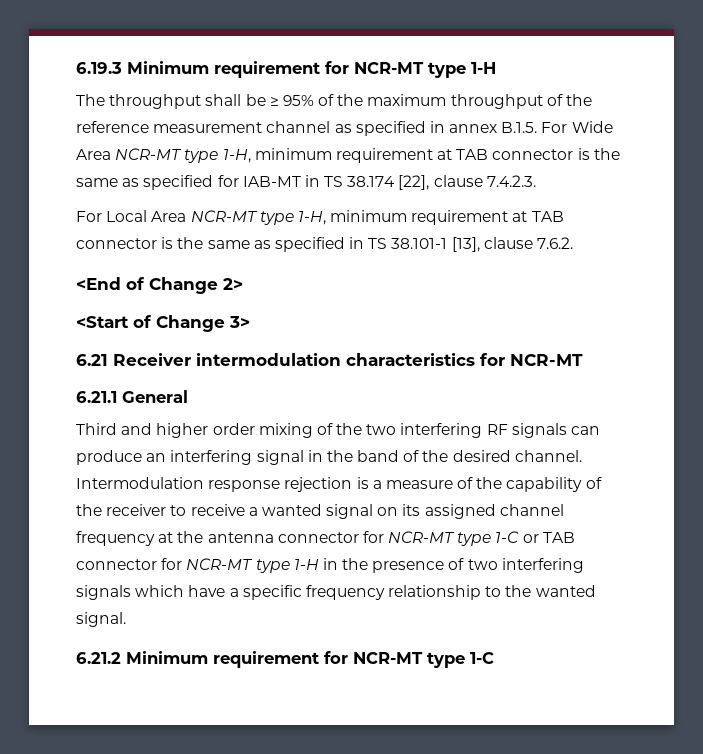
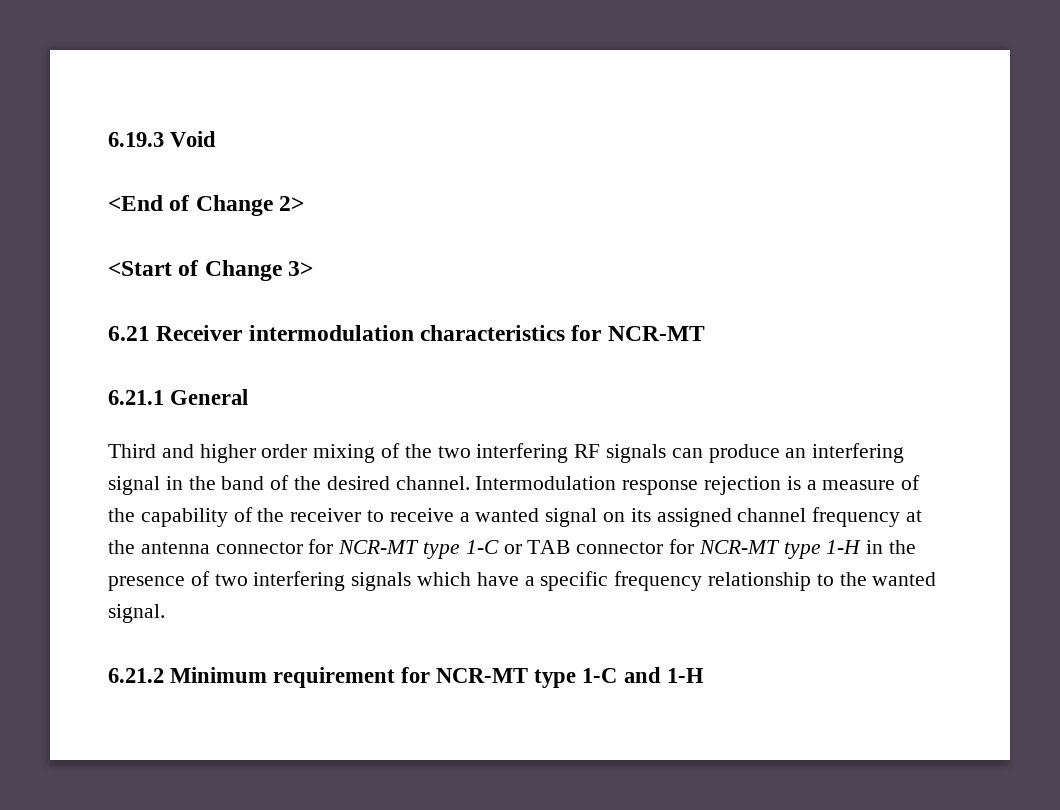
[127,61,496,78] [76,94,593,109] [76,121,613,136] [76,148,620,163] [76,175,536,190] [76,210,564,225] [76,237,574,252] Minimum requirement for NCR-MT type 1-H // The throughput shall be ≥ 95% of the maximum throughput of the reference measurement channel as specified in annex B.1.5. For Wide Area NCR-MT type 1-H, minimum requirement at TAB connector is the same as specified for IAB-MT in TS 38.174 [22], clause 7.4.2.3. // For Local Area NCR-MT type 1-H, minimum requirement at TAB connector is the same as specified in TS 38.101-1 [13], clause 7.6.2. -> [170,131,217,147] Void
(494, 658) none -> [623,667,704,683] and 1-H

